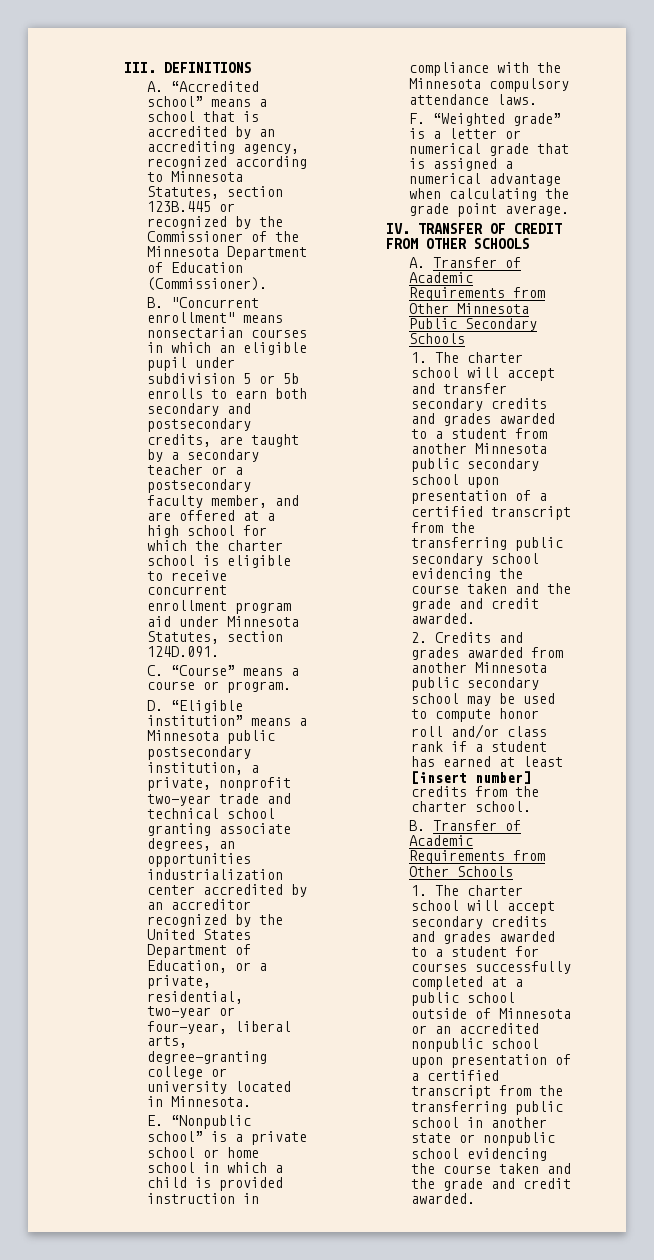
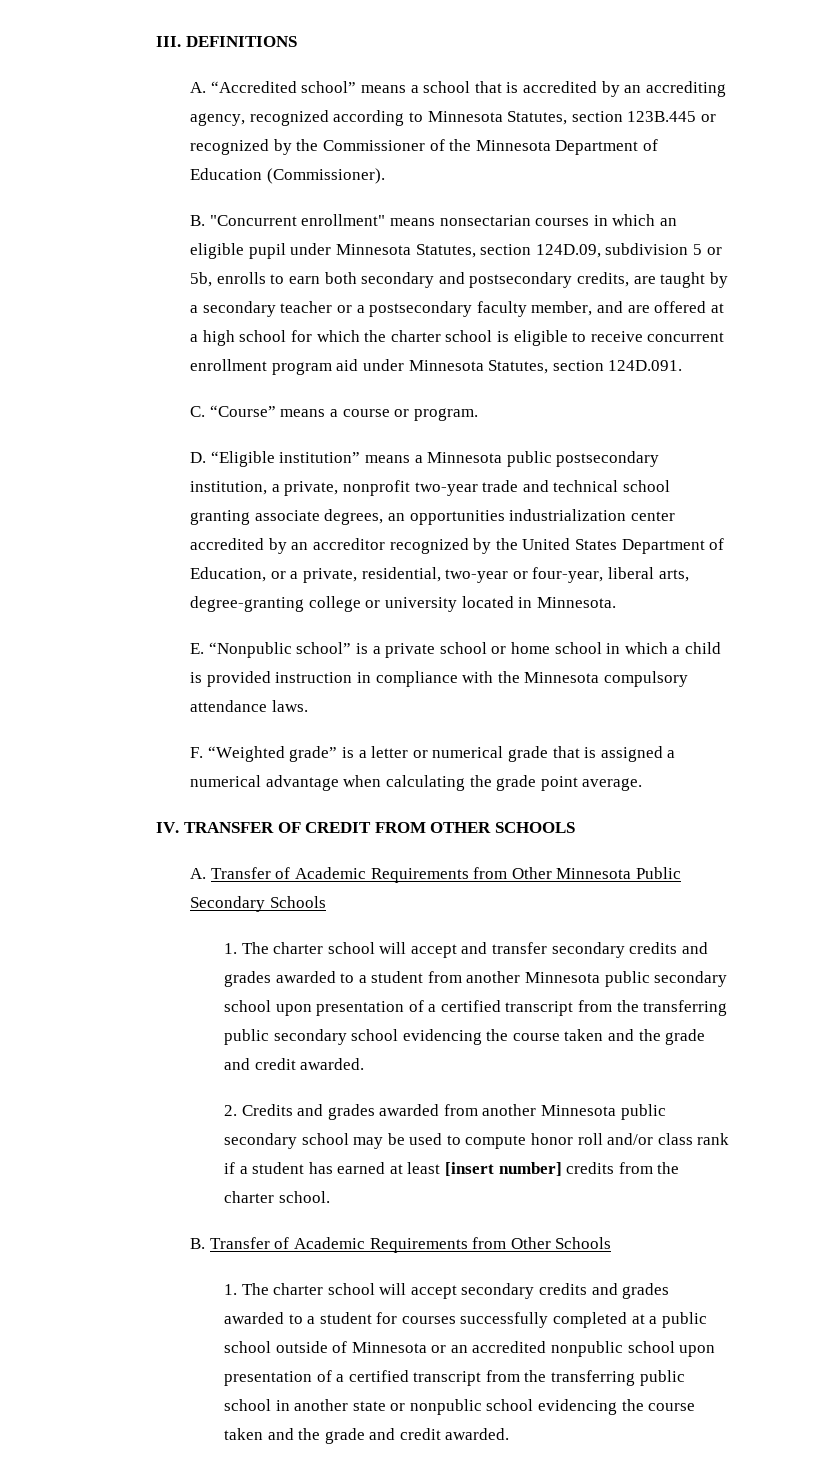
(236, 362) none -> [335,244,601,258] Minnesota Statutes, section 124D.09,
[283,373,300,384] 5b -> [190,272,213,287] 5b,

